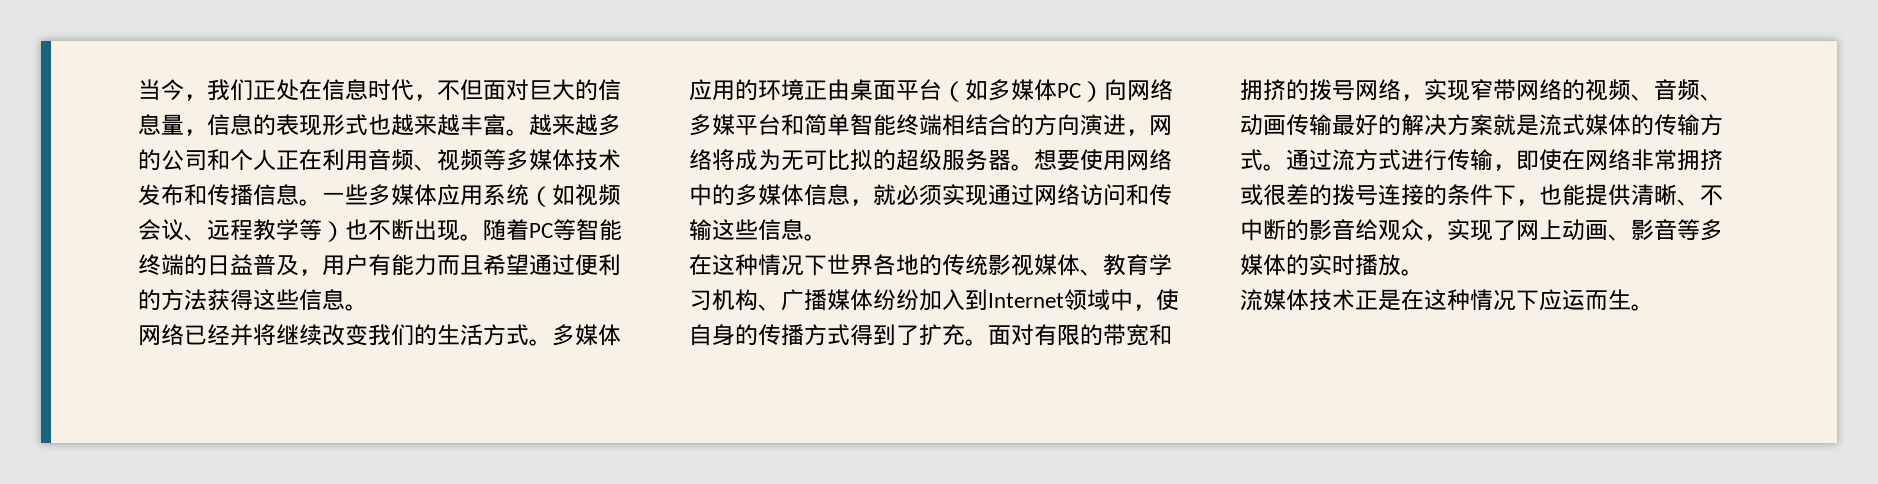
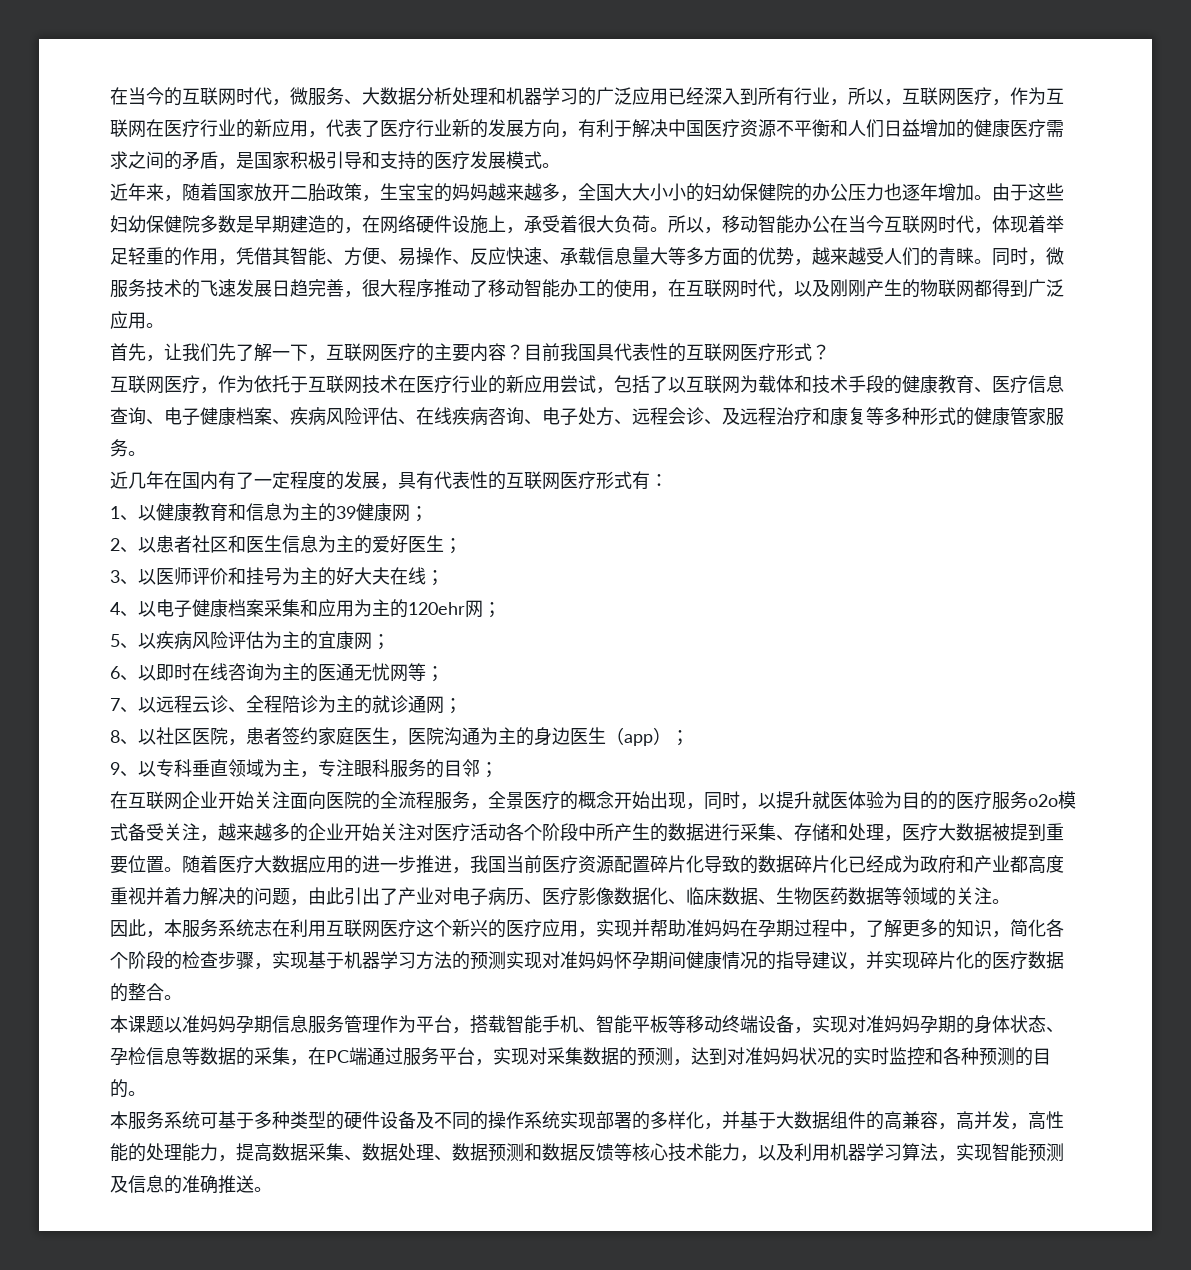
[138,79,621,101] [138,114,621,136] [138,149,621,171] [138,184,621,207] [138,219,622,242] [138,254,621,276] [138,289,368,311] [138,324,621,346] [689,79,1173,102] [689,114,1172,136] [689,149,1172,171] [689,184,1172,206] [689,219,827,241] [689,254,1172,276] [689,289,1179,311] [689,324,1172,346] [1240,79,1723,101] [1240,114,1723,136] [1240,149,1723,171] [1240,184,1723,206] [1240,219,1723,241] [1240,254,1424,276] [1240,289,1631,311] 当今，我们正处在信息时代，不但面对巨大的信息量，信息的表现形式也越来越丰富。越来越多的公司和个人正在利用音频、视频等多媒体技术发布和传播信息。一些多媒体应用系统（如视频会议、远程教学等）也不断出现。随着PC等智能终端的日益普及，用户有能力而且希望通过便利的方法获得这些信息。 // 网络已经并将继续改变我们的生活方式。多媒体应用的环境正由桌面平台（如多媒体PC）向网络多媒平台和简单智能终端相结合的方向演进，网络将成为无可比拟的超级服务器。想要使用网络中的多媒体信息，就必须实现通过网络访问和传输这些信息。 // 在这种情况下世界各地的传统影视媒体、教育学习机构、广播媒体纷纷加入到Internet领域中，使自身的传播方式得到了扩充。面对有限的带宽和拥挤的拨号网络，实现窄带网络的视频、音频、动画传输最好的解决方案就是流式媒体的传输方式。通过流方式进行传输，即使在网络非常拥挤或很差的拨号连接的条件下，也能提供清晰、不中断的影音给观众，实现了网上动画、影音等多媒体的实时播放。 // 流媒体技术正是在这种情况下应运而生 -> [110,87,1064,106] [110,119,1064,138] [110,151,560,170] [110,183,1064,202] [110,215,1064,234] [110,247,1064,266] [110,279,1064,298] [110,311,164,329] [110,343,830,362] [110,375,1064,394] [110,407,1064,426] [110,439,146,457] [110,471,668,490] [110,503,428,522] [110,535,462,554] [110,567,444,586] [110,599,501,618] [110,631,390,650] [110,663,444,682] [110,695,462,714] [110,727,689,746] [110,759,498,778] [110,791,1076,810] [110,823,1064,842] [110,855,1064,874] [110,887,1010,906] [110,919,1064,938] [110,951,1064,970] [110,983,182,1002] [110,1015,1064,1034] [110,1047,1051,1066] [110,1079,146,1098] [110,1111,1064,1130] [110,1143,1064,1162] [110,1175,254,1194] 在当今的互联网时代，微服务、大数据分析处理和机器学习的广泛应用已经深入到所有行业，所以，互联网医疗，作为互联网在医疗行业的新应用，代表了医疗行业新的发展方向，有利于解决中国医疗资源不平衡和人们日益增加的健康医疗需求之间的矛盾，是国家积极引导和支持的医疗发展模式。 // 近年来，随着国家放开二胎政策，生宝宝的妈妈越来越多，全国大大小小的妇幼保健院的办公压力也逐年增加。由于这些妇幼保健院多数是早期建造的，在网络硬件设施上，承受着很大负荷。所以，移动智能办公在当今互联网时代，体现着举足轻重的作用，凭借其智能、方便、易操作、反应快速、承载信息量大等多方面的优势，越来越受人们的青睐。同时，微服务技术的飞速发展日趋完善，很大程序推动了移动智能办工的使用，在互联网时代，以及刚刚产生的物联网都得到广泛应用。 // 首先，让我们先了解一下，互联网医疗的主要内容？目前我国具代表性的互联网医疗形式？ // 互联网医疗，作为依托于互联网技术在医疗行业的新应用尝试，包括了以互联网为载体和技术手段的健康教育、医疗信息查询、电子健康档案、疾病风险评估、在线疾病咨询、电子处方、远程会诊、及远程治疗和康复等多种形式的健康管家服务。 // 近几年在国内有了一定程度的发展，具有代表性的互联网医疗形式有： // 1、以健康教育和信息为主的39健康网； // 2、以患者社区和医生信息为主的爱好医生； // 3、以医师评价和挂号为主的好大夫在线； // 4、以电子健康档案采集和应用为主的120ehr网； // 5、以疾病风险评估为主的宜康网； // 6、以即时在线咨询为主的医通无忧网等； // 7、以远程云诊、全程陪诊为主的就诊通网； // 8、以社区医院，患者签约家庭医生，医院沟通为主的身边医生（app）； // 9、以专科垂直领域为主，专注眼科服务的目邻； // 在互联网企业开始关注面向医院的全流程服务，全景医疗的概念开始出现，同时，以提升就医体验为目的的医疗服务o2o模式备受关注，越来越多的企业开始关注对医疗活动各个阶段中所产生的数据进行采集、存储和处理，医疗大数据被提到重要位置。随着医疗大数据应用的进一步推进，我国当前医疗资源配置碎片化导致的数据碎片化已经成为政府和产业都高度重视并着力解决的问题，由此引出了产业对电子病历、医疗影像数据化、临床数据、生物医药数据等领域的关注。 // 因此，本服务系统志在利用互联网医疗这个新兴的医疗应用，实现并帮助准妈妈在孕期过程中，了解更多的知识，简化各个阶段的检查步骤，实现基于机器学习方法的预测实现对准妈妈怀孕期间健康情况的指导建议，并实现碎片化的医疗数据的整合。 // 本课题以准妈妈孕期信息服务管理作为平台，搭载智能手机、智能平板等移动终端设备，实现对准妈妈孕期的身体状态、孕检信息等数据的采集，在PC端通过服务平台，实现对采集数据的预测，达到对准妈妈状况的实时监控和各种预测的目的。 // 本服务系统可基于多种类型的硬件设备及不同的操作系统实现部署的多样化，并基于大数据组件的高兼容，高并发，高性能的处理能力，提高数据采集、数据处理、数据预测和数据反馈等核心技术能力，以及利用机器学习算法，实现智能预测及信息的准确推送

